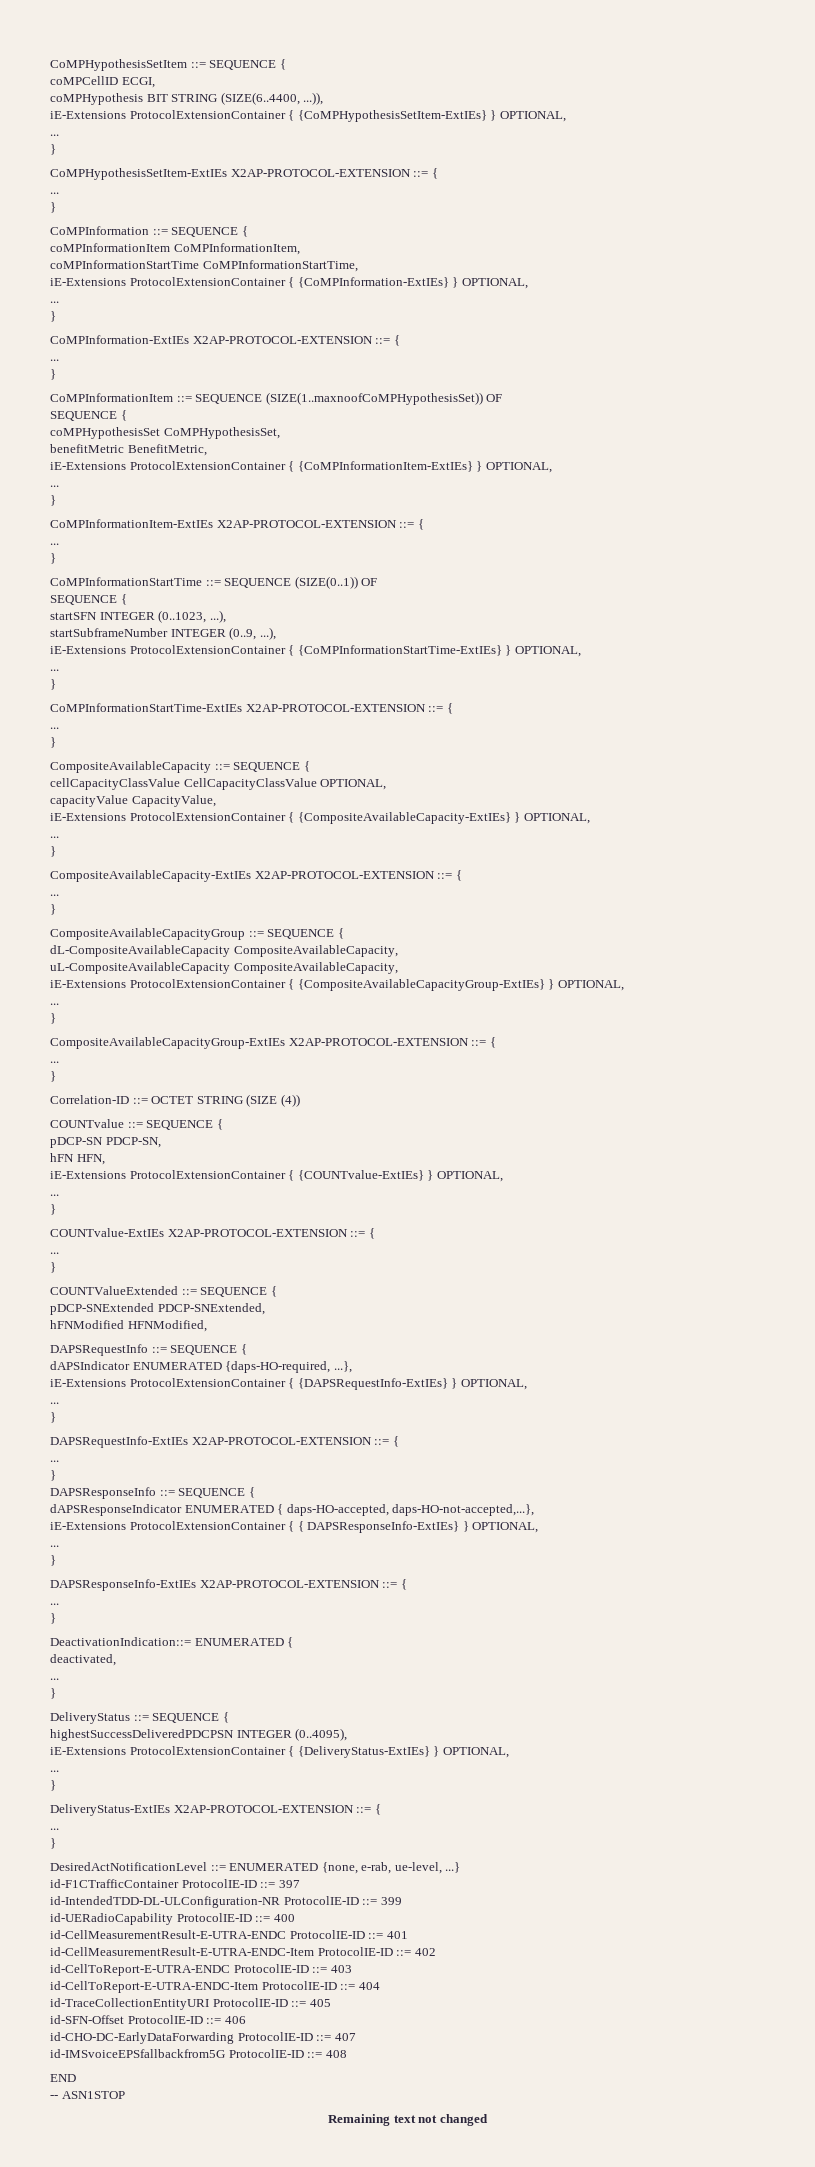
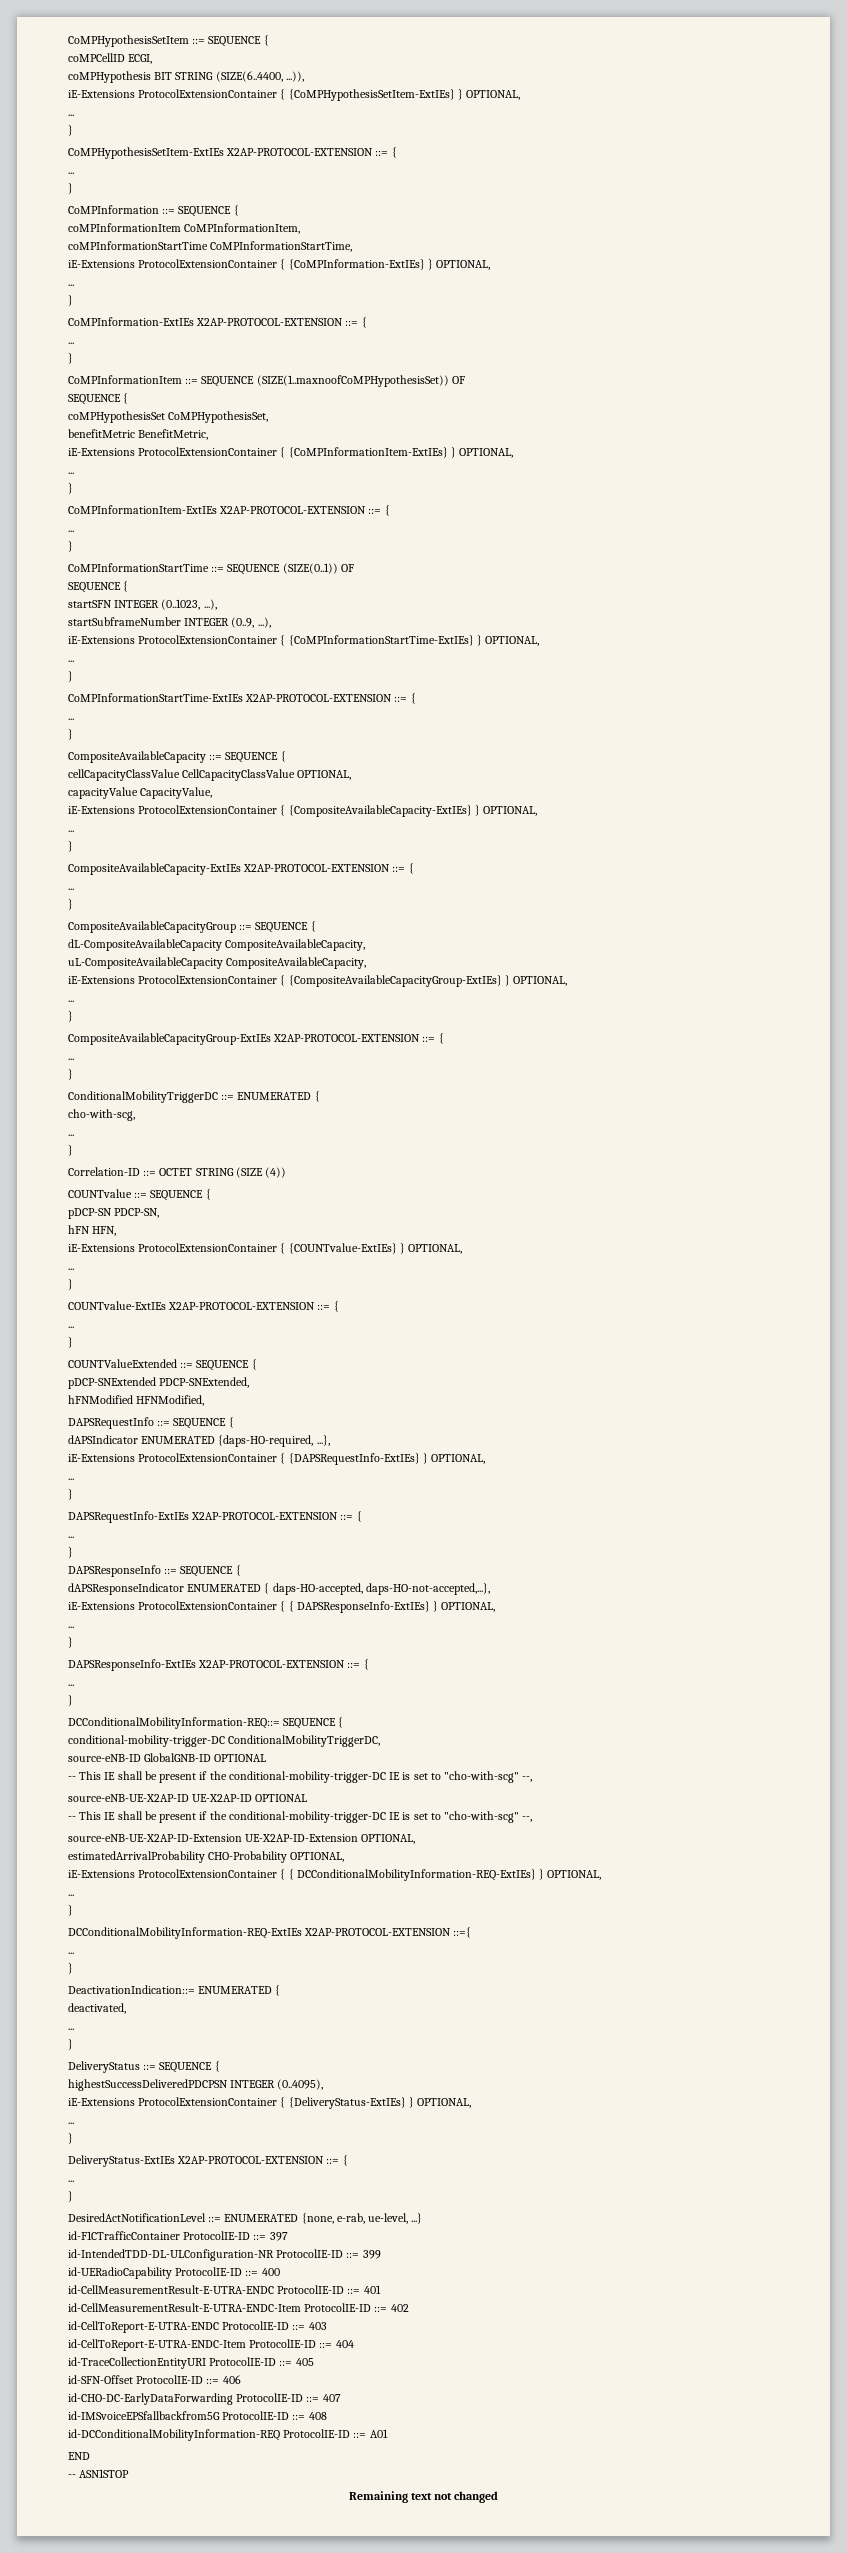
(56, 1076) none -> [68,1091,320,1103] [68,1109,135,1121] [68,1134,74,1136] [68,1145,73,1156] // ConditionalMobilityTriggerDC ::= ENUMERATED { // cho-with-scg, // ... // }
(56, 1618) none -> [68,1717,344,1729] [68,1735,381,1747] [68,1753,267,1762] [68,1771,533,1783] [68,1794,308,1802] [68,1811,533,1823] [68,1834,416,1844] [68,1851,345,1863] [68,1869,602,1881] [68,1894,74,1896] [68,1905,73,1916] [68,1927,472,1939] [68,1952,74,1954] [68,1963,73,1974] // DCConditionalMobilityInformation-REQ::= SEQUENCE { // conditional-mobility-trigger-DC ConditionalMobilityTriggerDC, // source-eNB-ID GlobalGNB-ID OPTIONAL // -- This IE shall be present if the conditional-mobility-trigger-DC IE is set to "cho-with-scg" --, // source-eNB-UE-X2AP-ID UE-X2AP-ID OPTIONAL // -- This IE shall be present if the conditional-mobility-trigger-DC IE is set to "cho-with-scg" --, // source-eNB-UE-X2AP-ID-Extension UE-X2AP-ID-Extension OPTIONAL, // estimatedArrivalProbability CHO-Probability OPTIONAL, // iE-Extensions ProtocolExtensionContainer { { DCConditionalMobilityInformation-REQ-ExtIEs} } OPTIONAL, // ... // } // DCConditionalMobilityInformation-REQ-ExtIEs X2AP-PROTOCOL-EXTENSION ::={ // ... // }
(347, 2054) none -> [68,2429,388,2441] // id-DCConditionalMobilityInformation-REQ ProtocolIE-ID ::= A01

